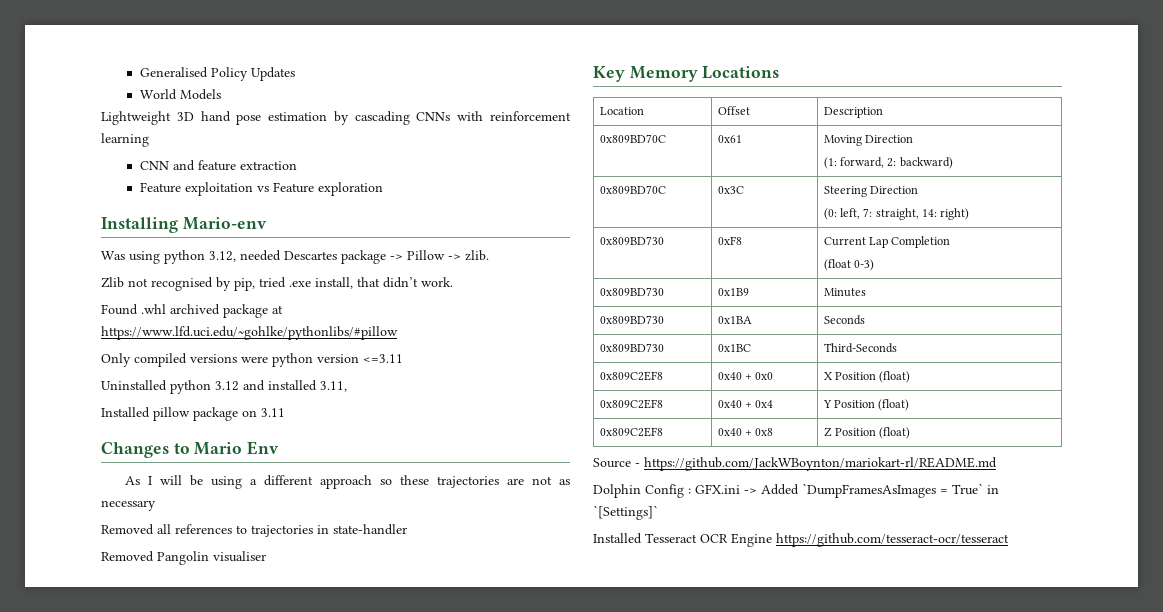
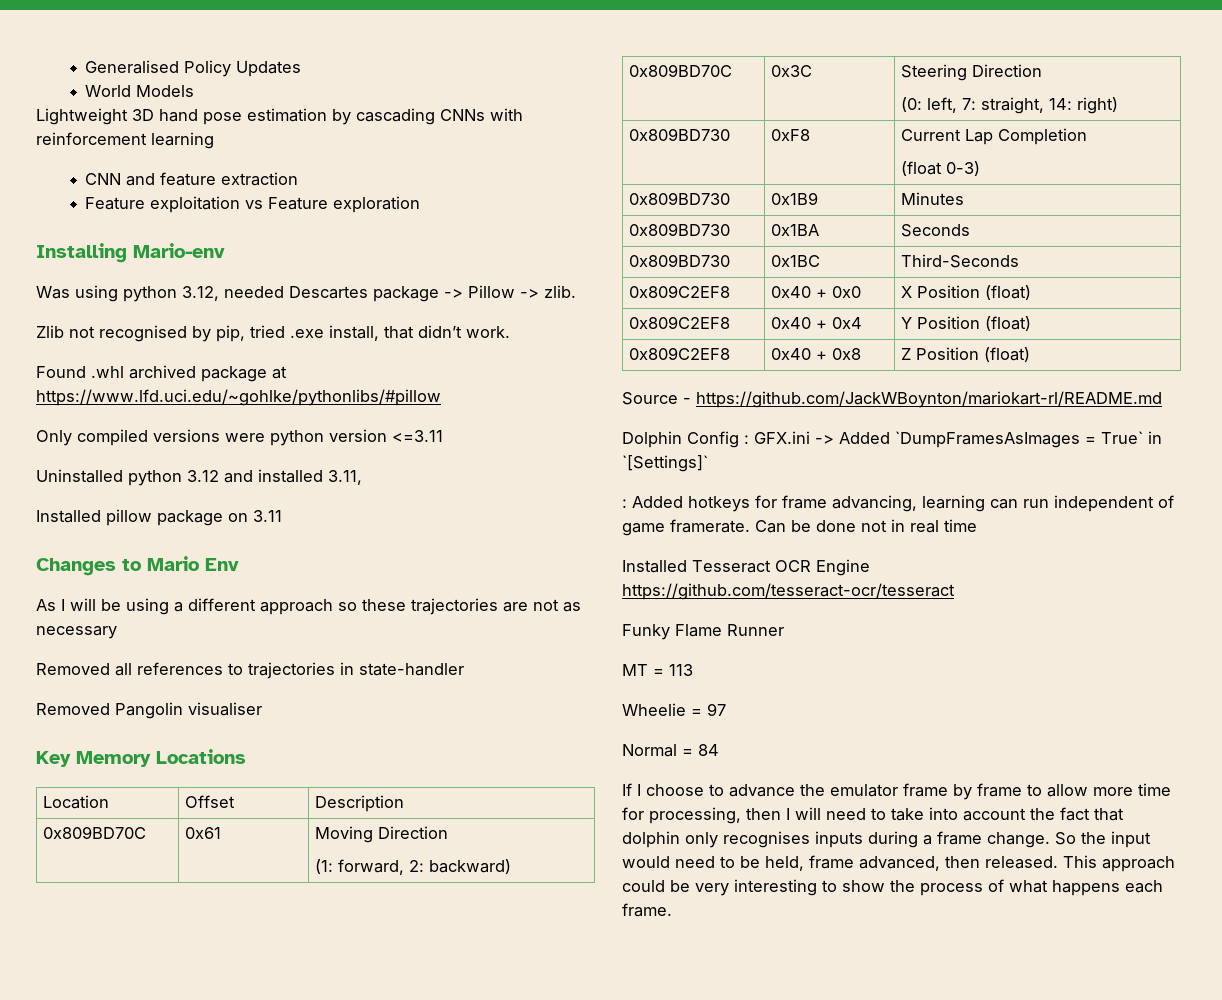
(658, 512) none -> [622,495,1174,512] [622,519,977,536] // : Added hotkeys for frame advancing, learning can run independent of game framerate. Can be done not in real time
(1009, 540) none -> [622,624,784,640] [622,664,693,676] [622,703,726,716] [622,744,719,757] [622,783,1171,800] [622,807,1124,824] [622,831,1151,848] [622,855,1175,872] [622,879,1163,896] [622,903,672,917] // Funky Flame Runner // MT = 113 // Wheelie = 97 // Normal = 84 // If I choose to advance the emulator frame by frame to allow more time for processing, then I will need to take into account the fact that dolphin only recognises inputs during a frame change. So the input would need to be held, frame advanced, then released. This approach could be very interesting to show the process of what happens each frame.

